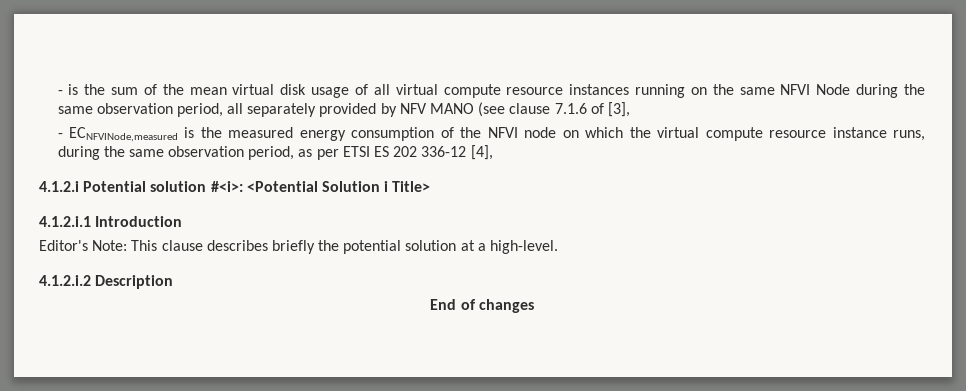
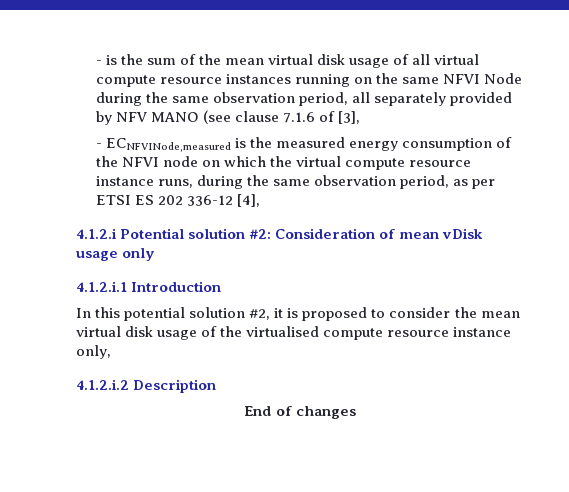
[210,181,431,192] [39,216,183,227] [39,240,559,254] #<i>: <Potential Solution i Title> // 4.1.2.i.1 Introduction // Editor's Note: This clause describes briefly the potential solution at a high-level. -> [249,228,484,239] [76,248,156,261] [76,281,222,292] [76,307,520,321] [76,326,512,340] [76,345,111,359] #2: Consideration of mean vDisk usage only // 4.1.2.i.1 Introduction // In this potential solution #2, it is proposed to consider the mean virtual disk usage of the virtualised compute resource instance only,

